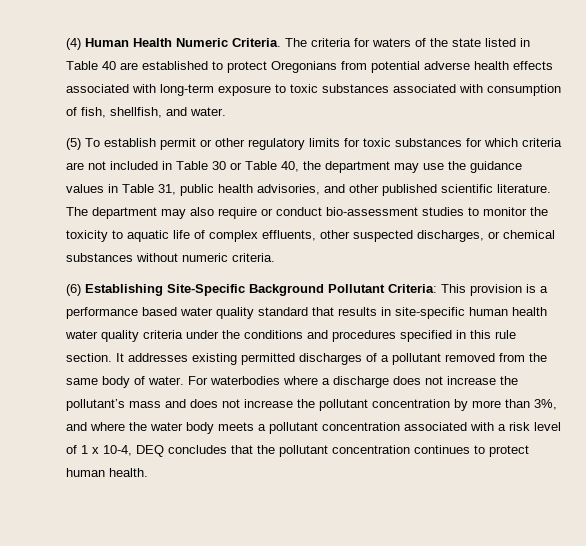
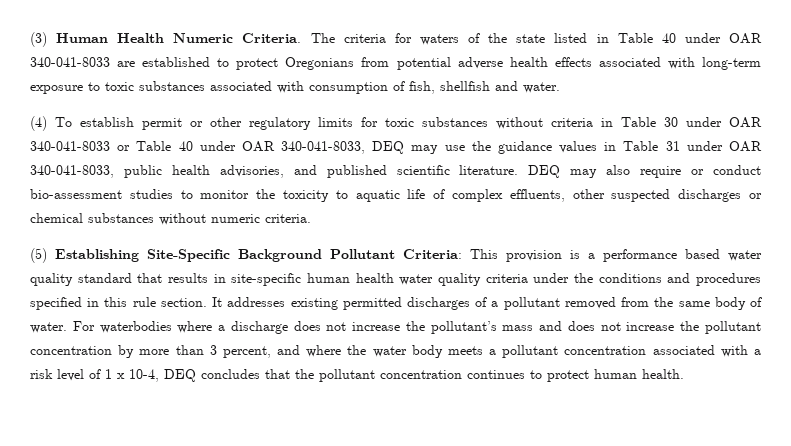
[66,38,81,50] (4) -> [30,32,47,47] (3)
(116, 65) none -> [684,33,763,44] [30,57,110,67] under OAR 340-041-8033
[110,107,162,118] shellfish, -> [440,81,490,91] shellfish
[66,138,81,150] (5) -> [30,116,47,131] (4)
[466,138,562,147] [66,161,390,173] for which criteria are not included in Table 30 or Table 40, the department -> [496,117,762,129] [30,141,405,154] without criteria in Table 30 under OAR 340-041-8033 or Table 40 under OAR 340-041-8033, DEQ
[158,184,176,195] 31, -> [665,141,762,152] [30,165,114,178] 31 under OAR 340-041-8033,
[349,184,379,193] other -> (317, 170) none
[66,207,157,219] The department -> [528,165,561,178] DEQ
[417,230,484,242] discharges, -> [678,189,742,202] discharges
[66,284,81,296] (6) -> [30,248,47,263] (5)
[534,399,557,410] 3%, -> [209,345,271,358] 3 percent,

